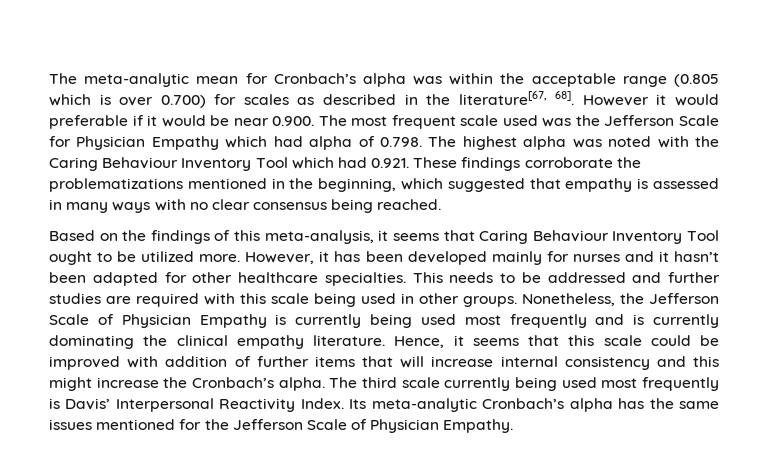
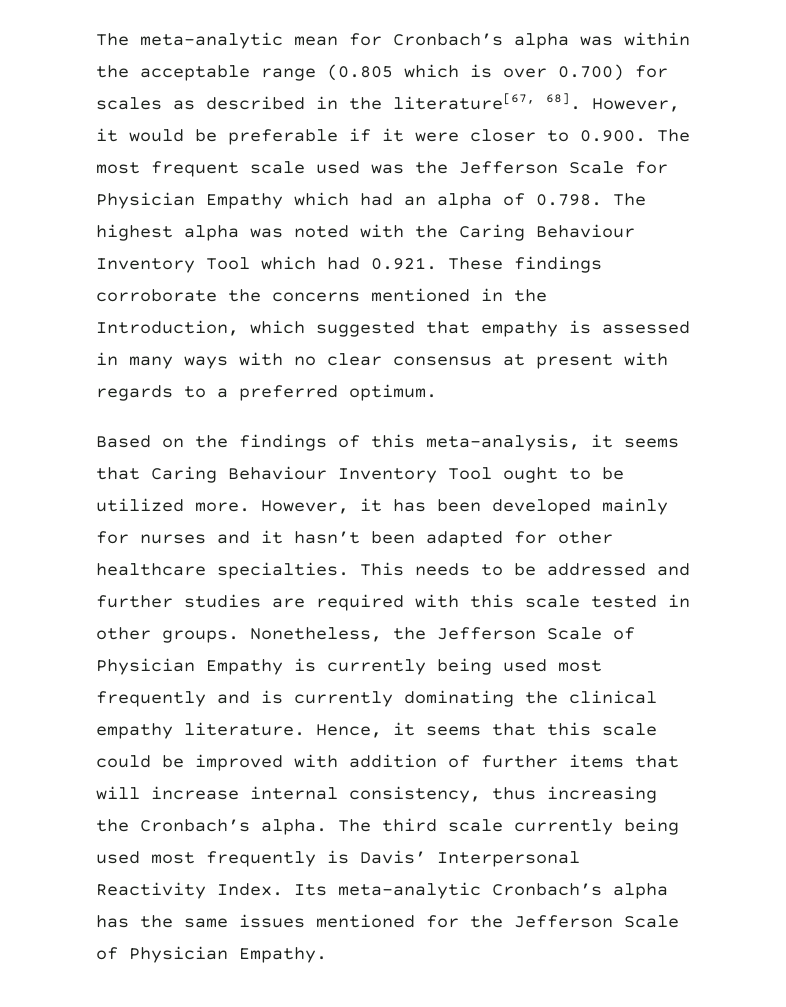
[582,94,719,106] However it would -> [592,98,680,112] [96,128,217,142] However, it would be
[161,115,269,127] would be near -> [415,129,569,142] were closer to
(303, 141) none -> [404,196,426,206] an
[49,178,183,192] problematizations -> [272,292,360,302] concerns
[318,178,397,192] beginning, -> [96,320,239,336] Introduction,
[331,199,442,213] being reached. -> [503,352,668,369] [96,384,437,401] at present with regards to a preferred optimum.
[314,293,396,307] being used -> [591,595,657,608] tested
[564,356,719,370] [49,377,159,391] consistency and this might increase -> [349,786,657,803] consistency, thus increasing

